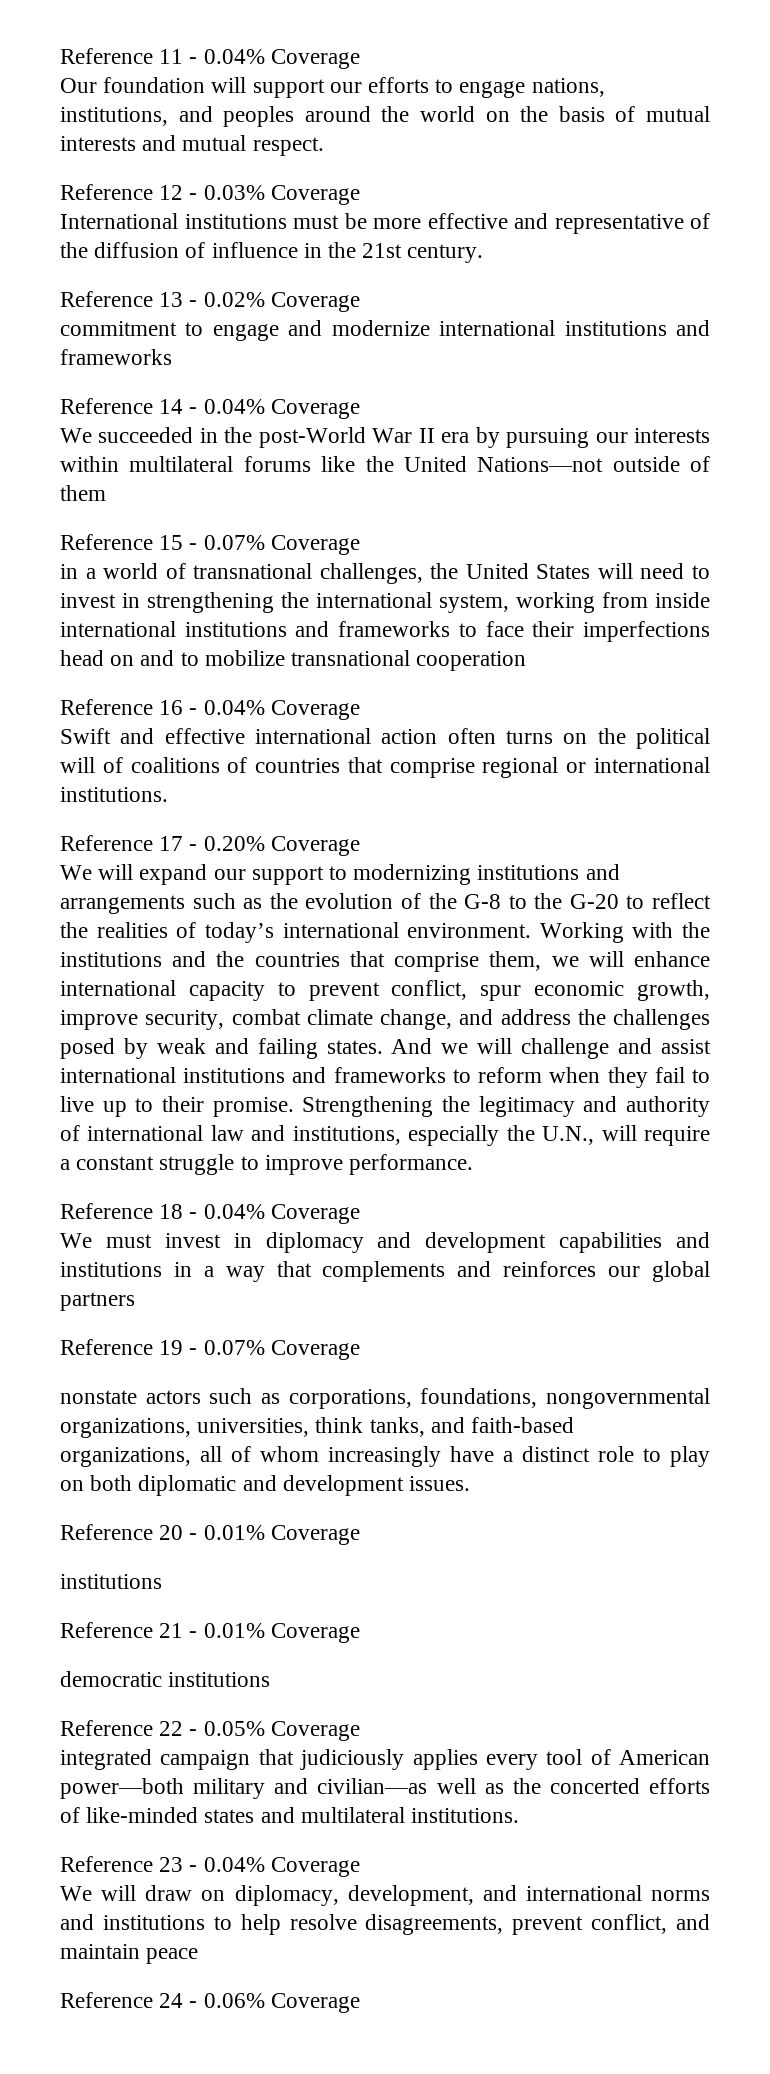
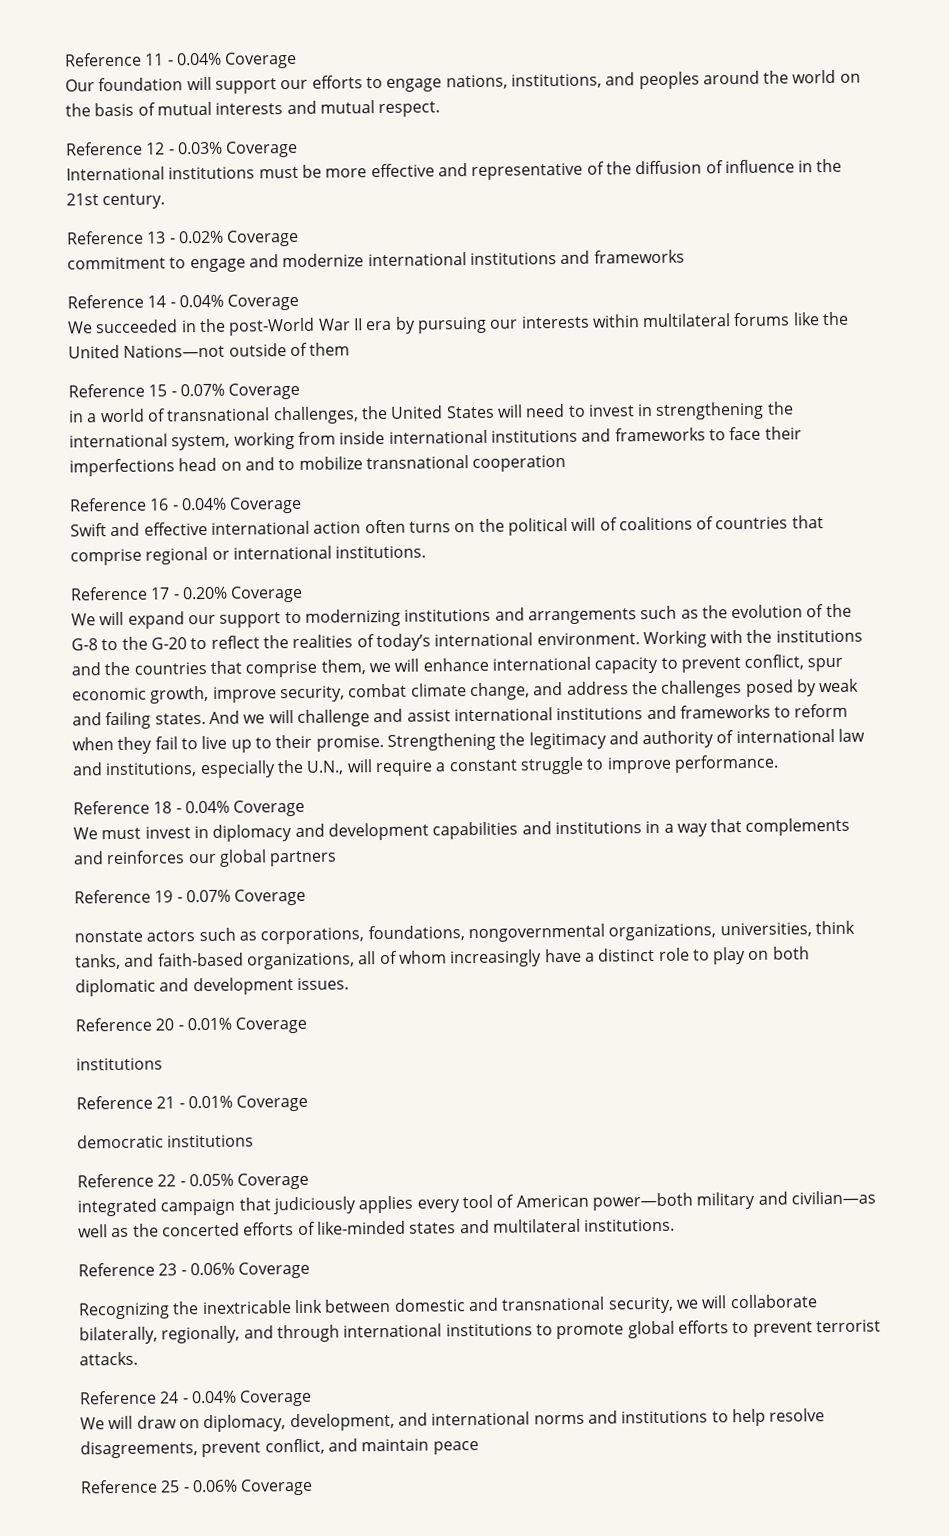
(198, 1868) none -> [189,1261,311,1279] [78,1294,818,1320] [79,1319,881,1345] [79,1351,138,1366] [79,1390,189,1405] 0.06% Coverage // Recognizing the inextricable link between domestic and transnational security, we will collaborate bilaterally, regionally, and through international institutions to promote global efforts to prevent terrorist attacks. // Reference 24 -
[159,1993,184,2008] 24 -> [160,1480,181,1493] 25

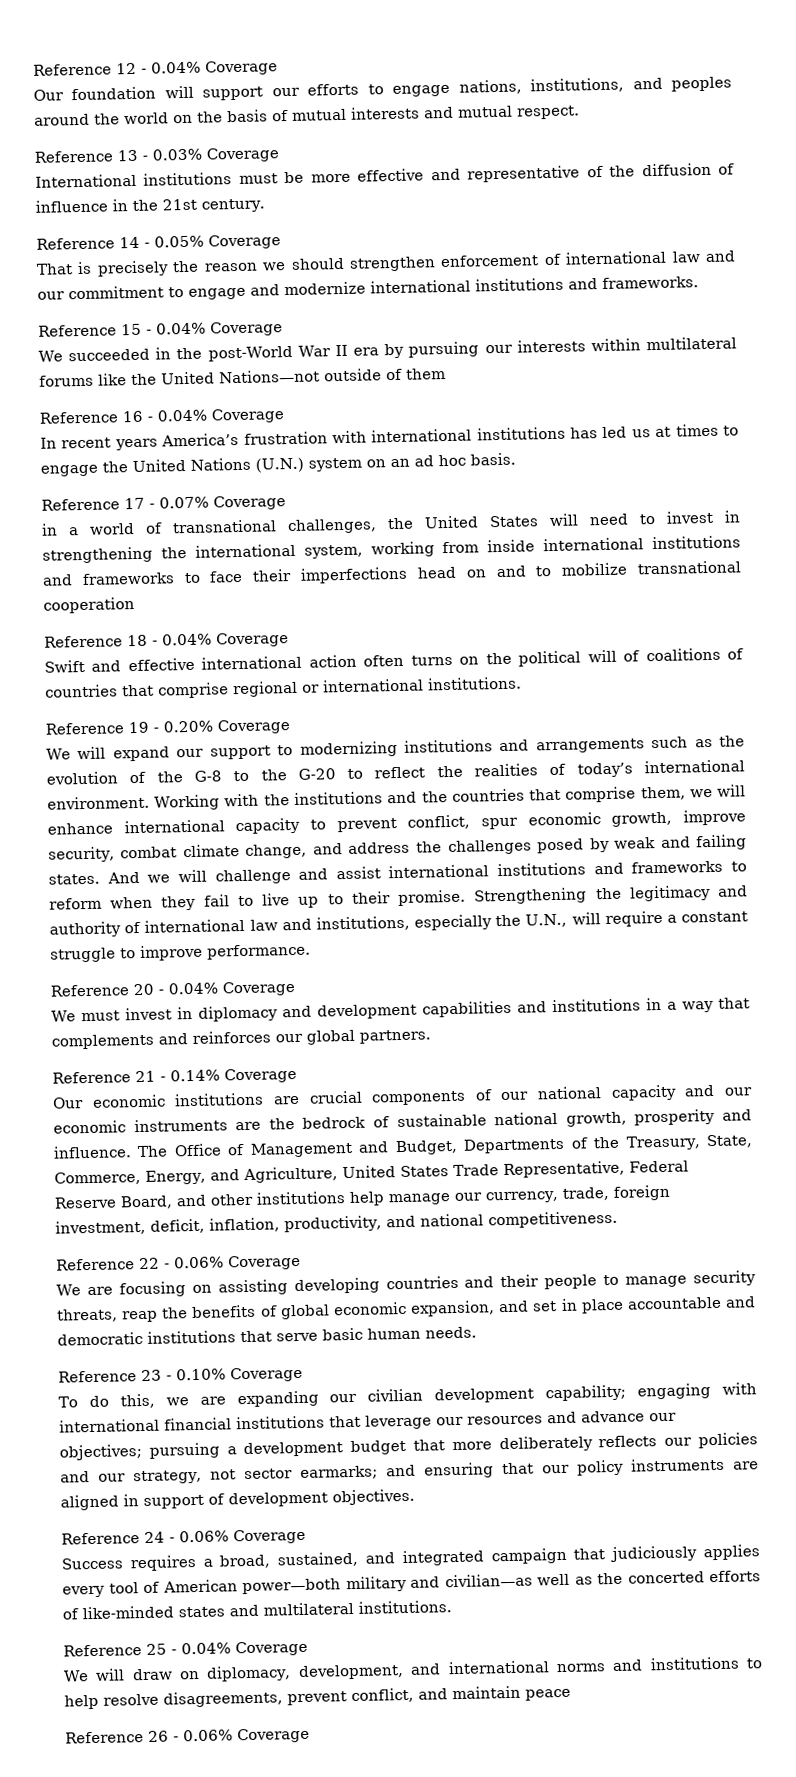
[64,52,165,67] Reference 11 -> [33,62,137,76] Reference 12
[145,142,166,155] 12 -> [117,149,138,162] 13
[146,229,300,247] 13 - 0.02% Coverage // -> [119,234,281,250] [36,250,736,277] [37,291,65,300] 14 - 0.05% Coverage // That is precisely the reason we should strengthen enforcement of international law and our
[593,249,685,264] [67,294,167,309] frameworks // Reference 14 -> [602,276,699,289] [38,323,142,337] frameworks. // Reference 15
[148,384,168,397] 15 -> [122,408,285,424] [40,423,739,451] [40,452,516,477] [41,497,145,511] 16 - 0.04% Coverage // In recent years America’s frustration with international institutions has led us at times to engage the United Nations (U.N.) system on an ad hoc basis. // Reference 17
[149,498,170,511] 16 -> [127,634,148,647] 18
[150,587,171,600] 17 -> [128,721,149,734] 19
[153,801,173,814] 18 -> [133,983,154,996] 20
[269,850,338,867] [74,888,307,906] [74,920,855,945] [75,946,810,970] [75,977,349,997] [75,1016,308,1034] [76,1057,163,1071] partners // Reference 19 - 0.07% Coverage // nonstate actors such as corporations, foundations, nongovernmental organizations, universities, think tanks, and faith-based organizations, all of whom increasingly have a distinct role to play on both diplomatic and development issues. // Reference 20 - 0.01% Coverage // institutions -> [359,1029,431,1044] partners.
[187,1094,309,1112] [77,1134,255,1149] 0.01% Coverage // democratic institutions -> [170,1067,297,1084] [52,1084,753,1109] [53,1108,753,1134] [53,1134,753,1159] [54,1160,689,1186] [54,1184,671,1210] [55,1210,618,1236] 0.14% Coverage // Our economic institutions are crucial components of our national capacity and our economic instruments are the bedrock of sustainable national growth, prosperity and influence. The Office of Management and Budget, Departments of the Treasury, State, Commerce, Energy, and Agriculture, United States Trade Representative, Federal Reserve Board, and other institutions help manage our currency, trade, foreign investment, deficit, inflation, productivity, and national competitiveness.
[188,1172,310,1190] 0.05% Coverage // -> [174,1254,301,1271] [56,1270,756,1298] [57,1296,756,1323] [57,1326,477,1346] [58,1366,303,1383] [58,1382,757,1409] [59,1410,677,1433] [59,1432,758,1461] [60,1457,759,1485] [60,1488,415,1511] [61,1528,306,1545] [61,1551,396,1572] 0.06% Coverage // We are focusing on assisting developing countries and their people to manage security threats, reap the benefits of global economic expansion, and set in place accountable and democratic institutions that serve basic human needs. // Reference 23 - 0.10% Coverage // To do this, we are expanding our civilian development capability; engaging with international financial institutions that leverage our resources and advance our objectives; pursuing a development budget that more deliberately reflects our policies and our strategy, not sector earmarks; and ensuring that our policy instruments are aligned in support of development objectives. // Reference 24 - 0.06% Coverage // Success requires a broad, sustained, and
[158,1261,311,1279] [78,1294,818,1320] [79,1319,881,1345] [79,1351,138,1366] [79,1390,180,1405] 23 - 0.06% Coverage // Recognizing the inextricable link between domestic and transnational security, we will collaborate bilaterally, regionally, and through international institutions to promote global efforts to prevent terrorist attacks. // Reference 24 -> [146,1643,167,1655] 25
[160,1480,181,1493] 25 -> [148,1730,169,1742] 26

